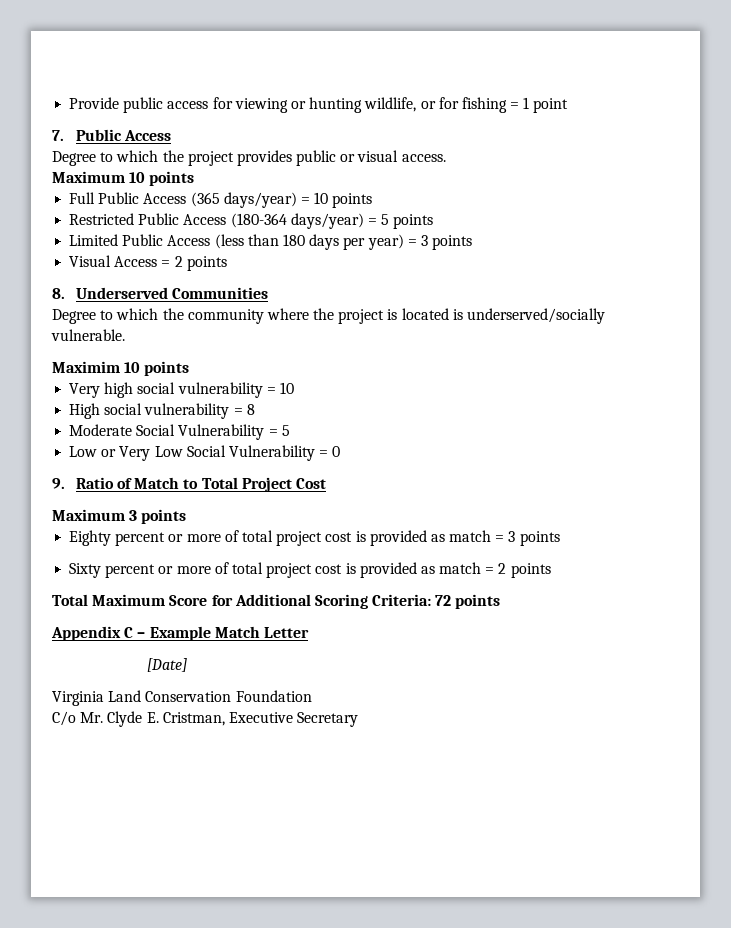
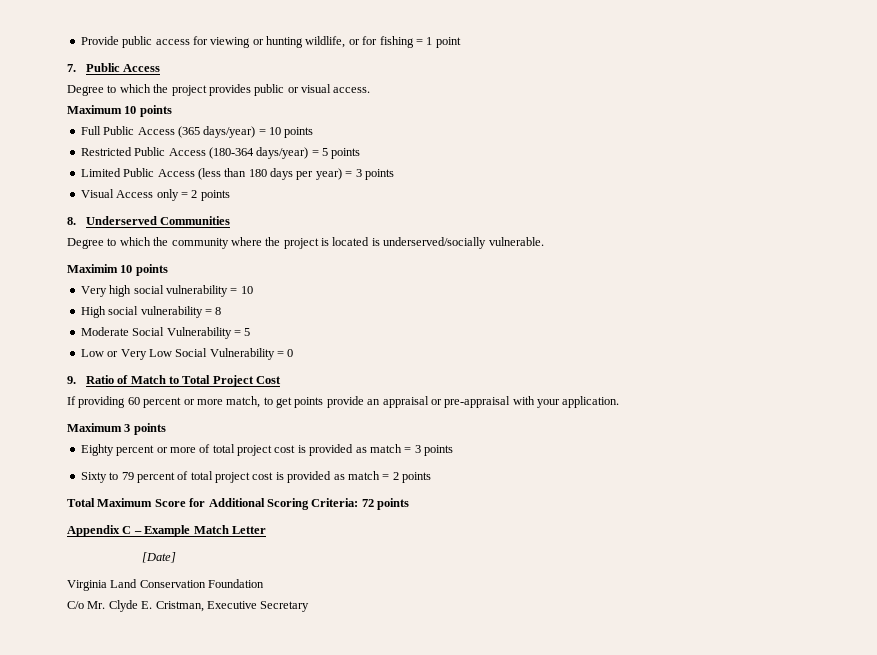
(158, 261) none -> [156,189,179,201] only
(326, 483) none -> [67,396,620,408] // If providing 60 percent or more match, to get points provide an appraisal or pre-appraisal with your application.
[105,564,211,578] percent or more -> [109,472,175,483] to 79 percent

